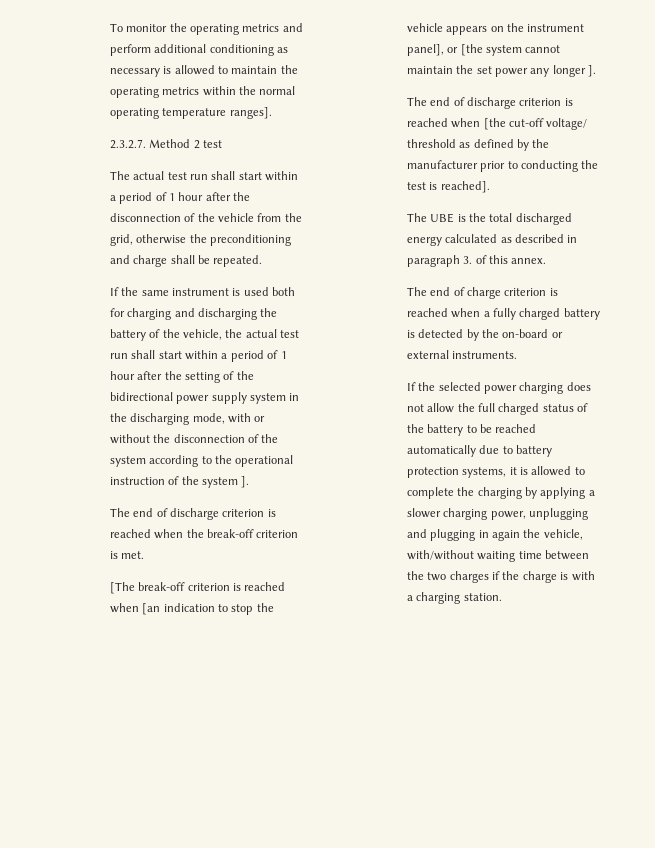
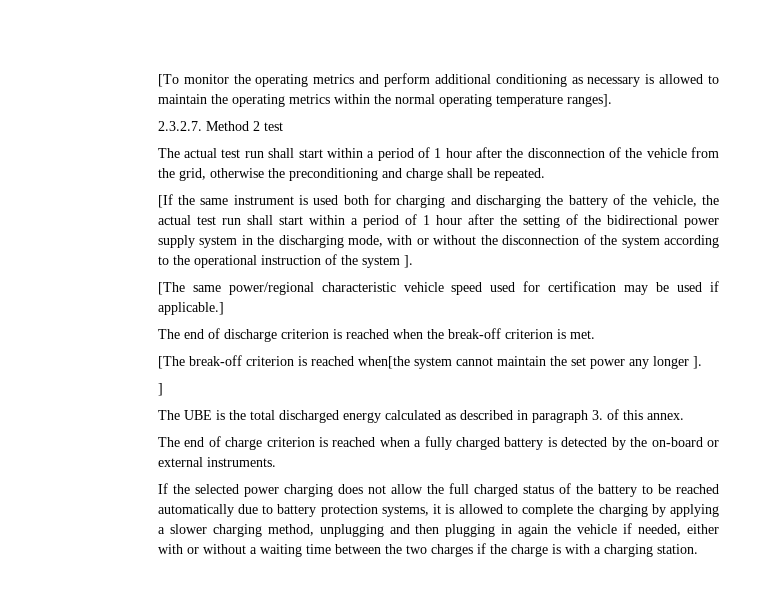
[109,23,123,32] To -> [157,74,179,87] [To
[109,287,119,296] If -> [157,194,173,208] [If
(250, 482) none -> [157,281,719,295] [157,302,224,315] // [The same power/regional characteristic vehicle speed used for certification may be used if applicable.]
[109,603,274,615] [406,23,585,35] [406,44,483,56] when [an indication to stop the vehicle appears on the instrument panel], or [the -> [357,356,410,369] when[the
[406,97,573,109] [406,118,588,130] [406,139,550,151] [406,160,599,172] [406,181,490,193] The end of discharge criterion is reached when [the cut-off voltage/ threshold as defined by the manufacturer prior to conducting the test is reached]. -> [157,383,163,396] ]
[490,511,526,520] power, -> [267,524,314,536] method,
(427, 533) none -> [415,524,440,534] then
[543,529,583,540] [406,550,474,560] vehicle, with/without -> [577,523,719,536] [157,544,257,554] vehicle if needed, either with or without a

